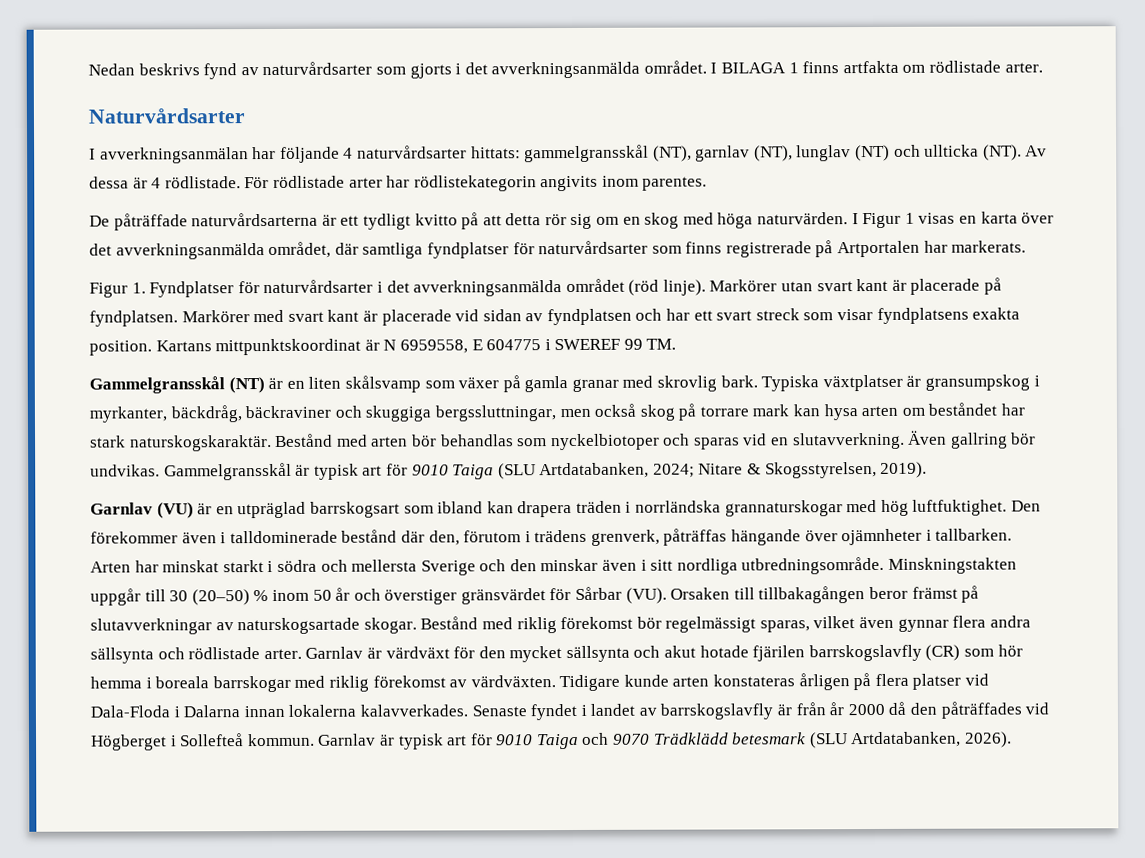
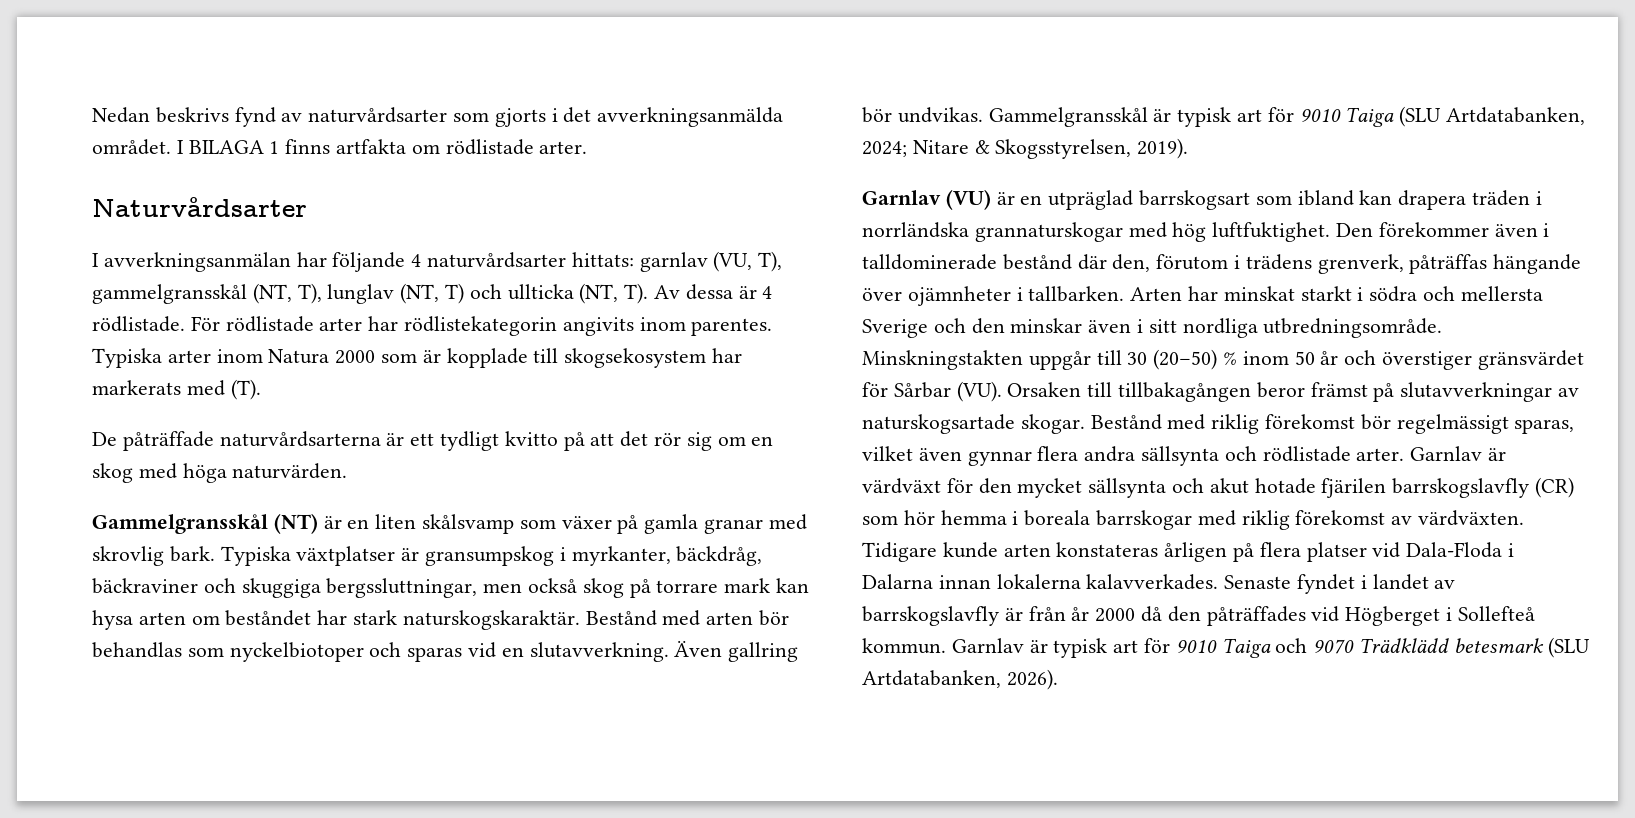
[524,144,1022,163] gammelgransskål (NT), garnlav (NT), lunglav (NT) och ullticka (NT). -> [639,251,783,272] [92,283,649,304] garnlav (VU, T), gammelgransskål (NT, T), lunglav (NT, T) och ullticka (NT, T).
(708, 183) none -> [92,348,743,368] [92,379,261,400] Typiska arter inom Natura 2000 som är kopplade till skogsekosystem har markerats med (T).
[505,213,542,226] detta -> [620,431,649,447] det
[851,211,1055,229] [89,240,1027,260] [89,277,1003,298] [89,307,1021,327] [89,338,677,356] I Figur 1 visas en karta över det avverkningsanmälda området, där samtliga fyndplatser för naturvårdsarter som finns registrerade på Artportalen har markerats. // Figur 1. Fyndplatser för naturvårdsarter i det avverkningsanmälda området (röd linje). Markörer utan svart kant är placerade på fyndplatsen. Markörer med svart kant är placerade vid sidan av fyndplatsen och har ett svart streck som visar fyndplatsens exakta position. Kartans mittpunktskoordinat är N 6959558, E 604775 i SWEREF 99 TM. -> (348, 471) none

